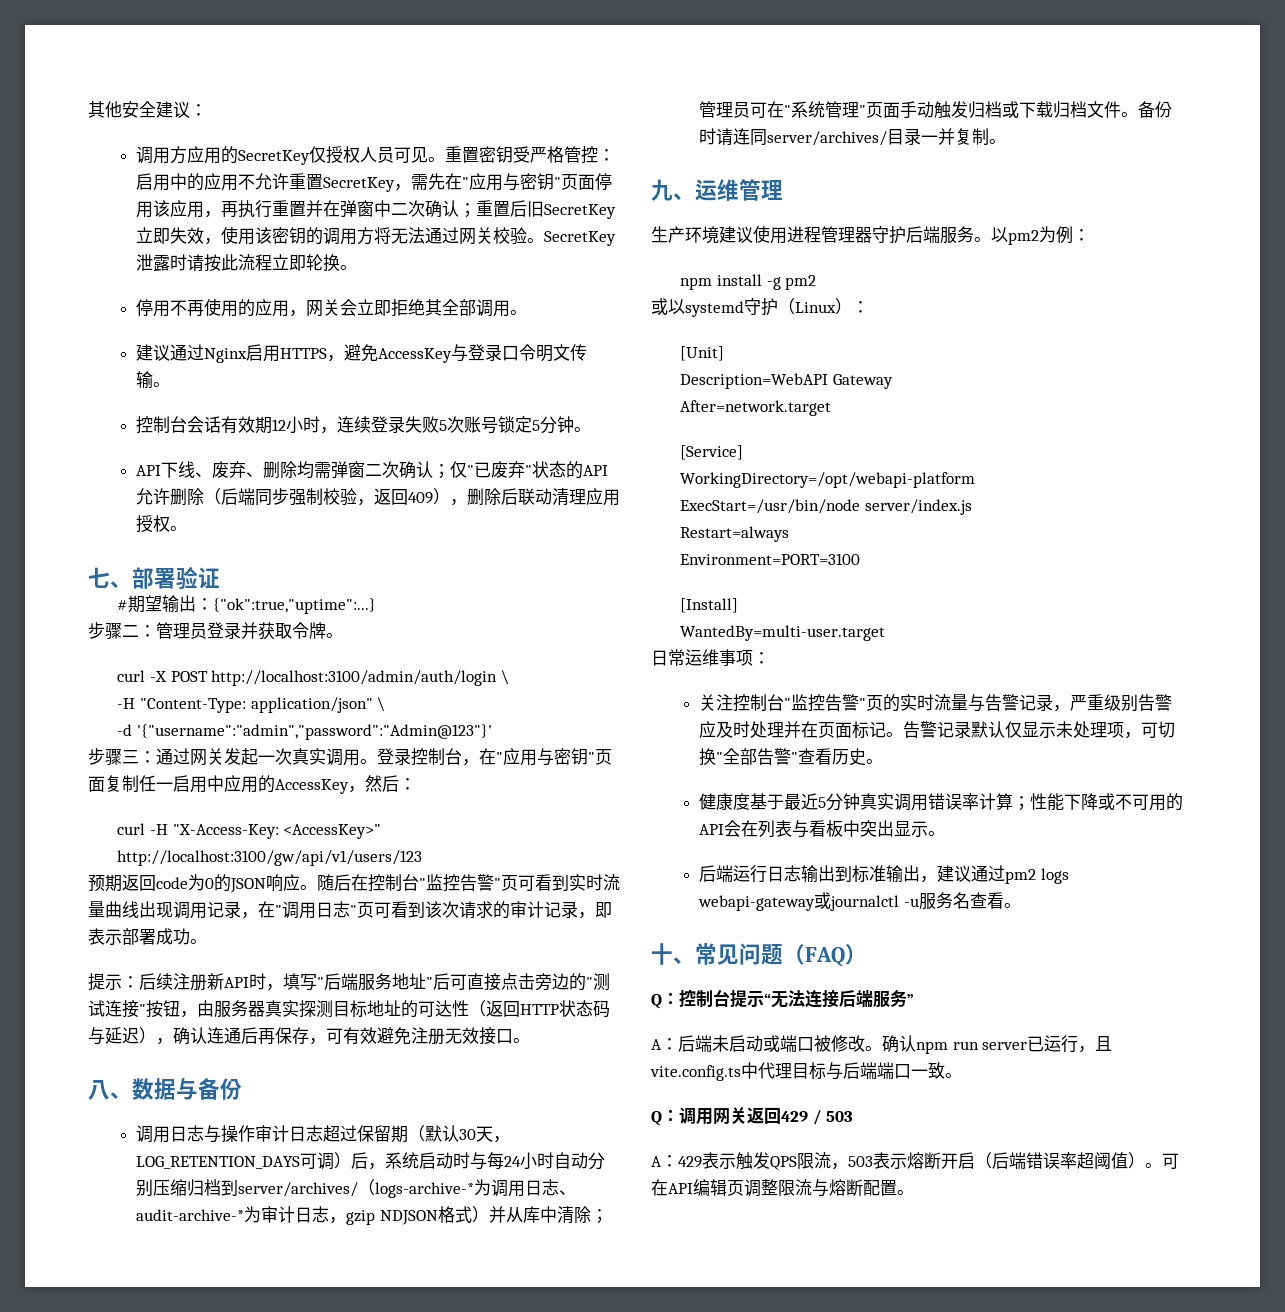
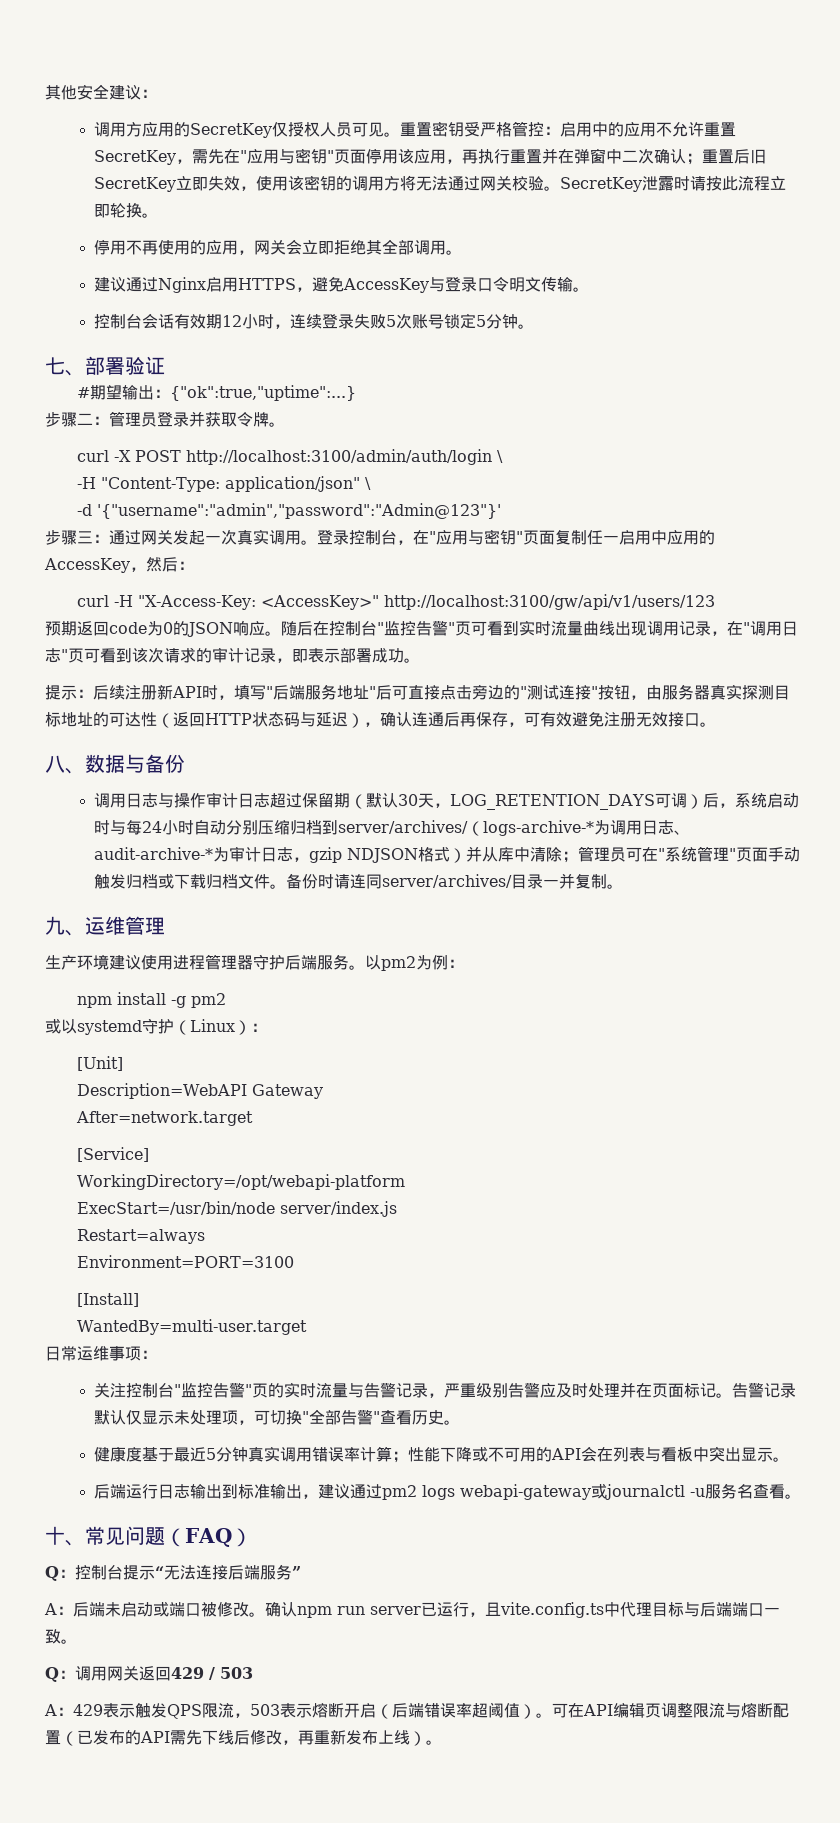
[136,461,609,479] [136,488,621,506] [136,515,188,533] // API下线、废弃、删除均需弹窗二次确认；仅"已废弃"状态的API允许删除（后端同步强制校验，返回409），删除后联动清理应用授权。 -> (535, 326) none
(897, 1188) none -> [61,1729,426,1746] （已发布的API需先下线后修改，再重新发布上线）

